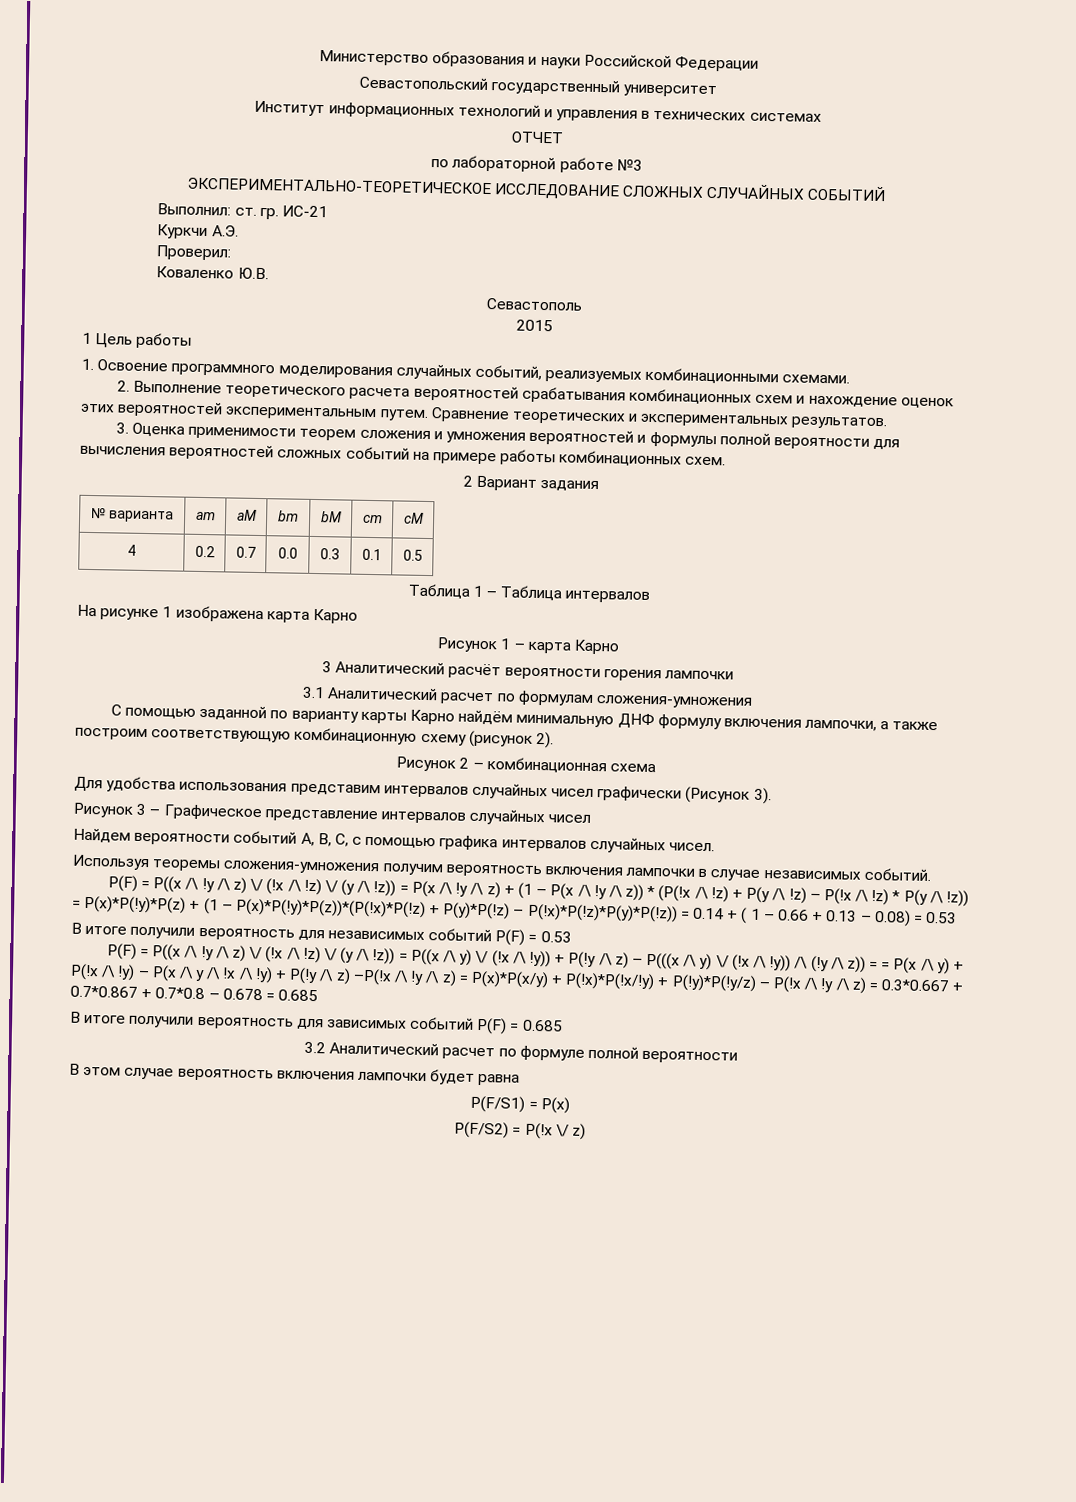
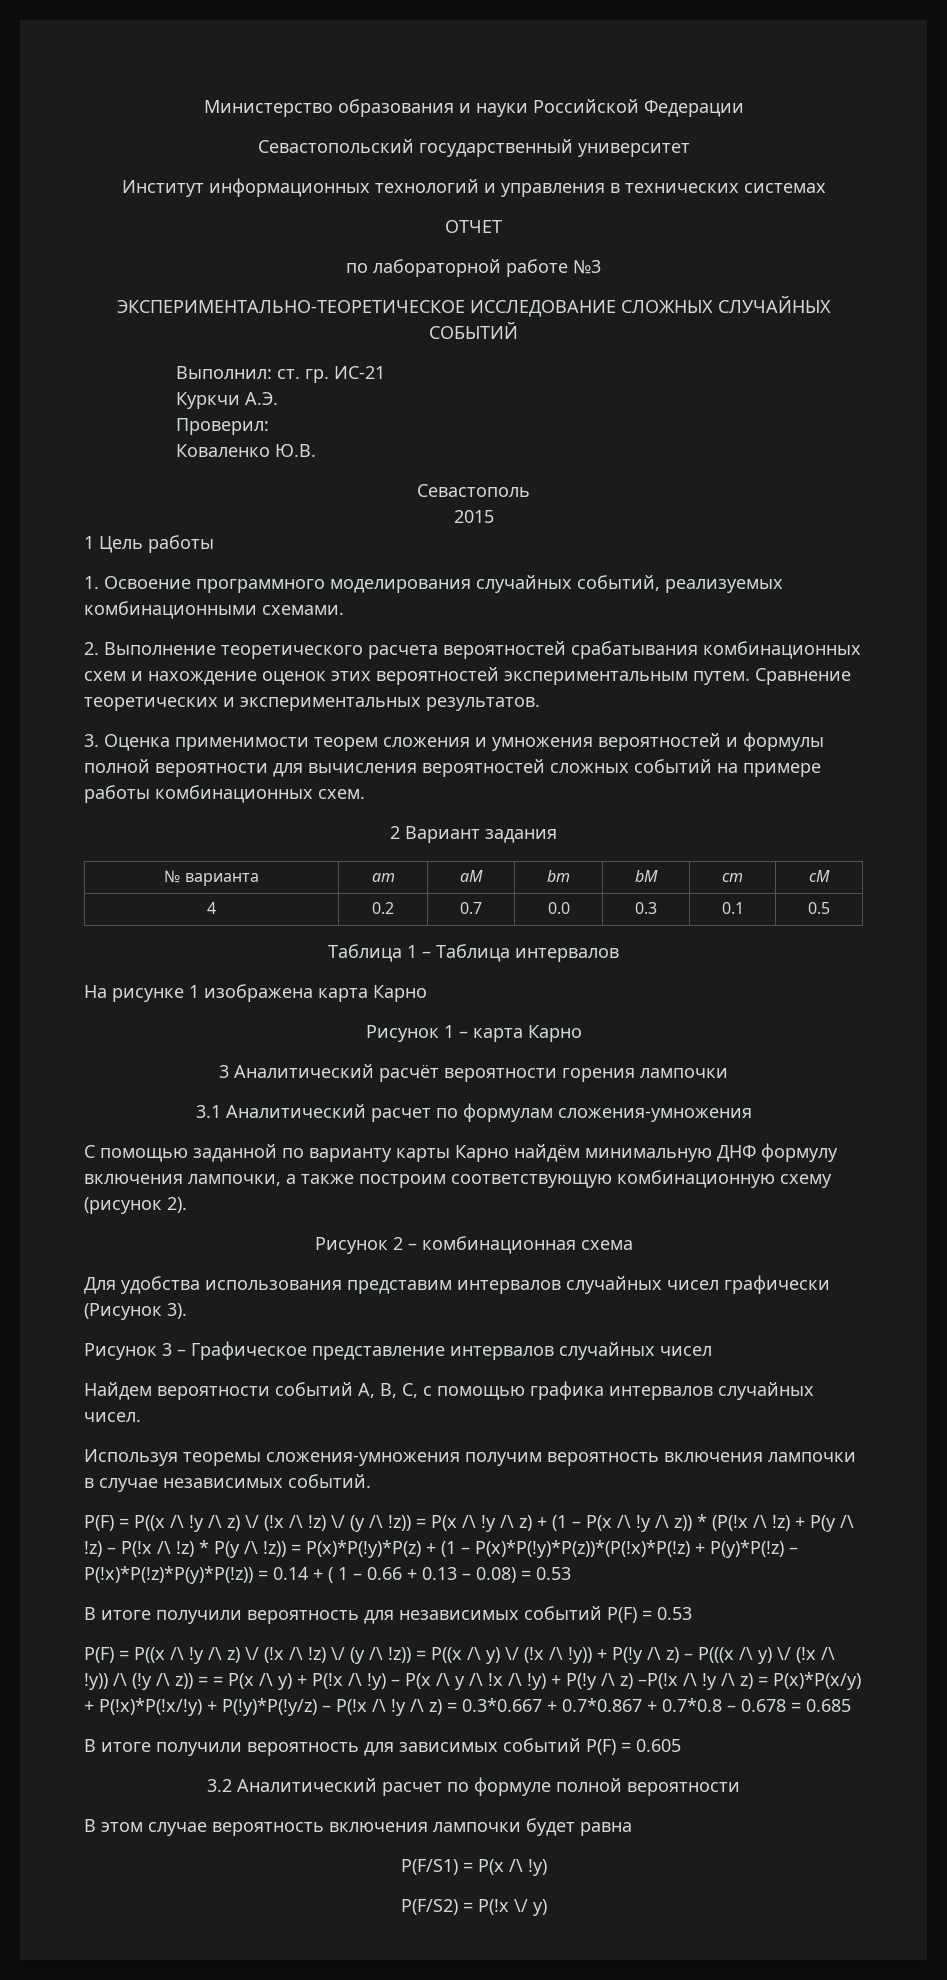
[522,1019,563,1032] 0.685 -> [636,1739,681,1752] 0.605
[540,1097,570,1114] P(x) -> [477,1859,547,1876] P(x /\ !y)
[571,1123,586,1140] z) -> [532,1899,547,1916] y)

